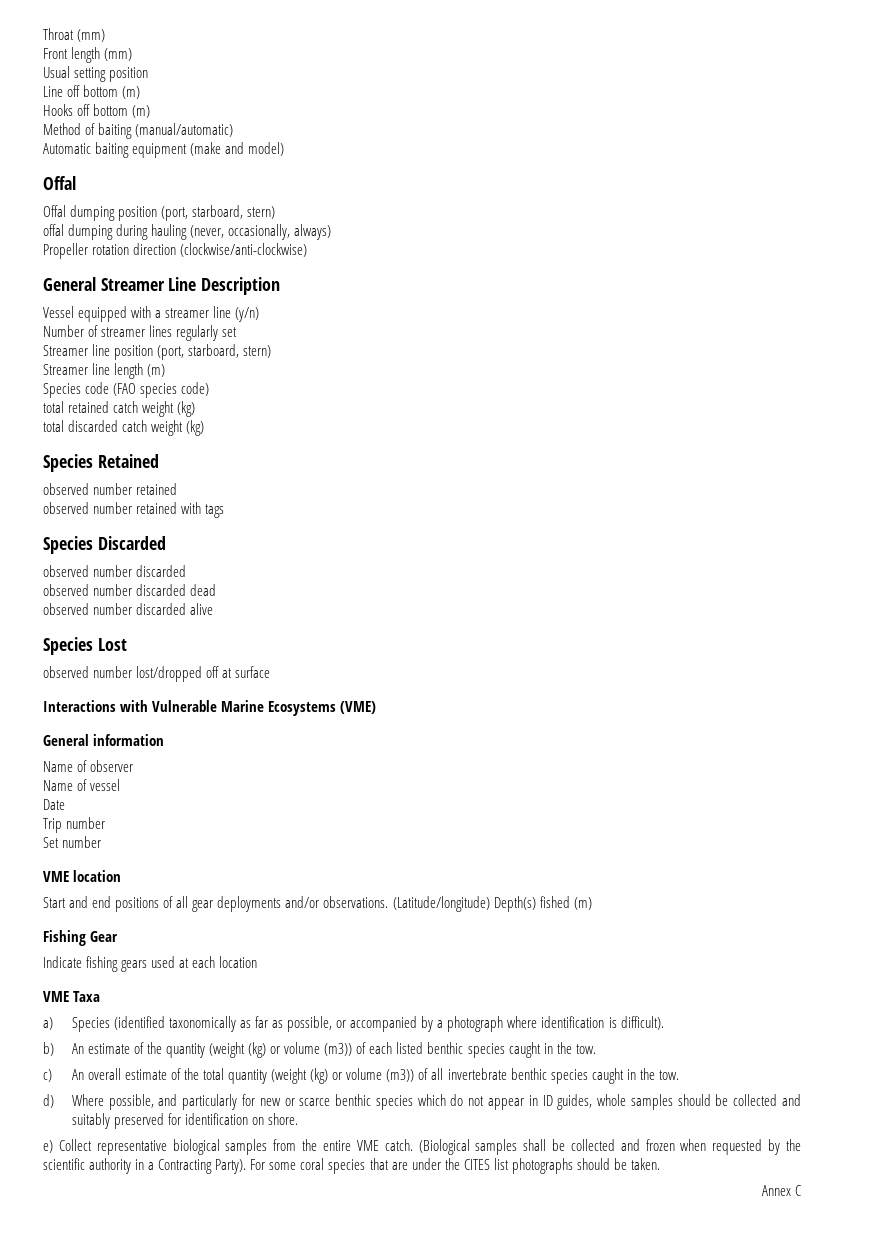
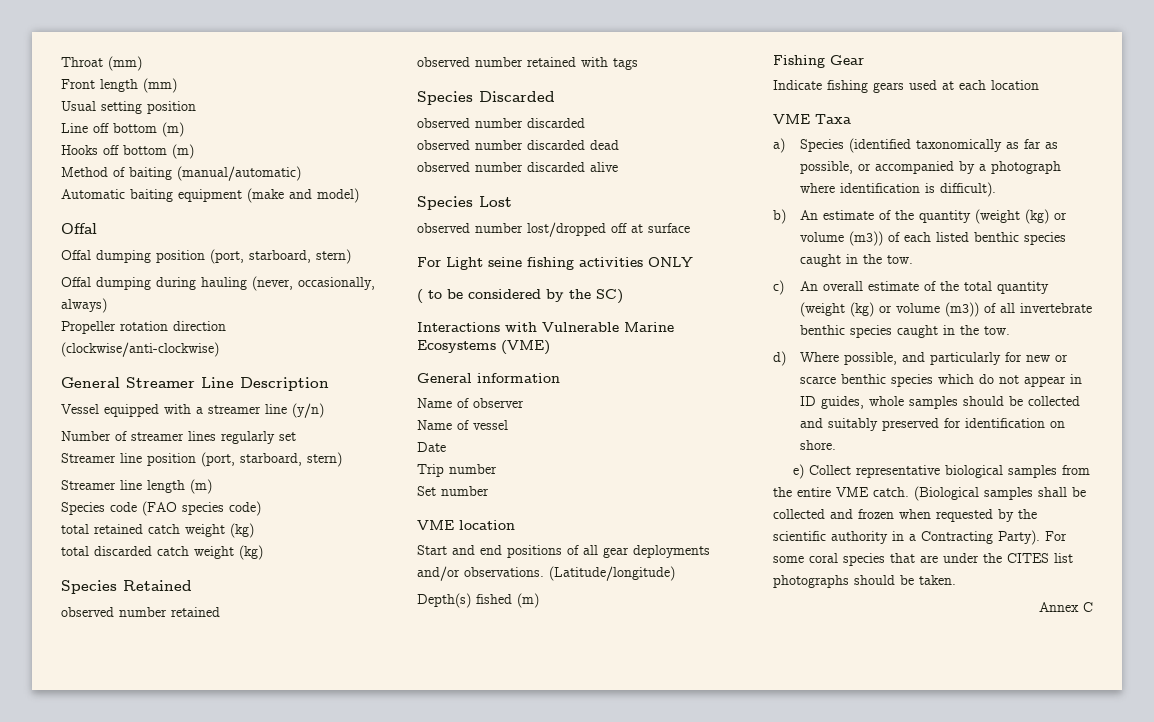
[43,224,64,236] offal -> [61,277,91,287] Offal
(271, 672) none -> [417,257,693,270] [417,289,623,304] // For Light seine fishing activities ONLY // ( to be considered by the SC)
(490, 904) none -> (675, 573) //

